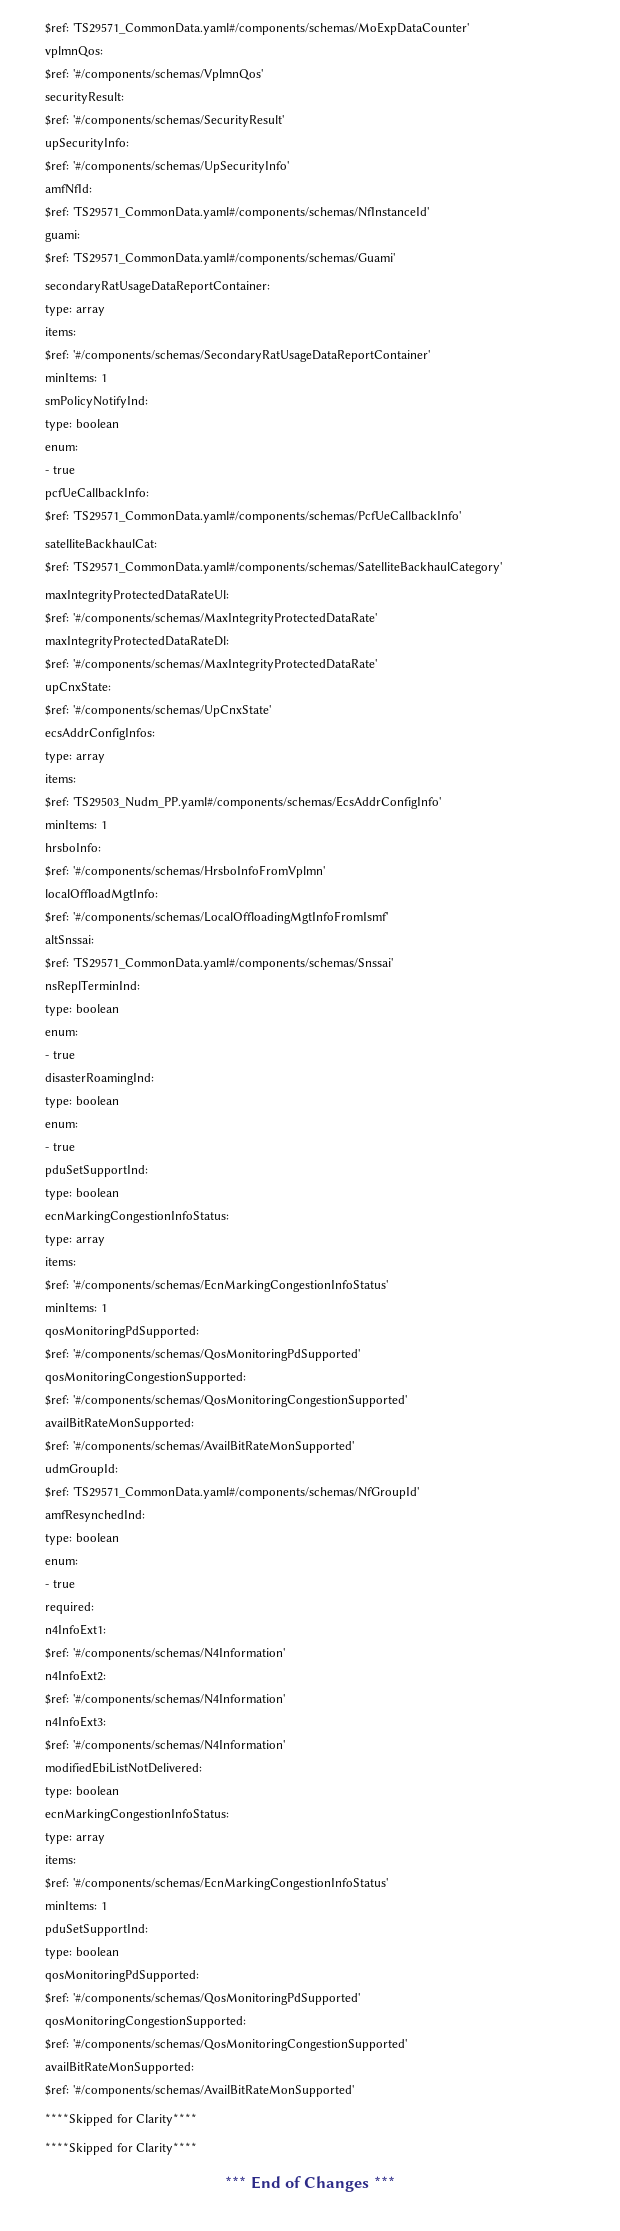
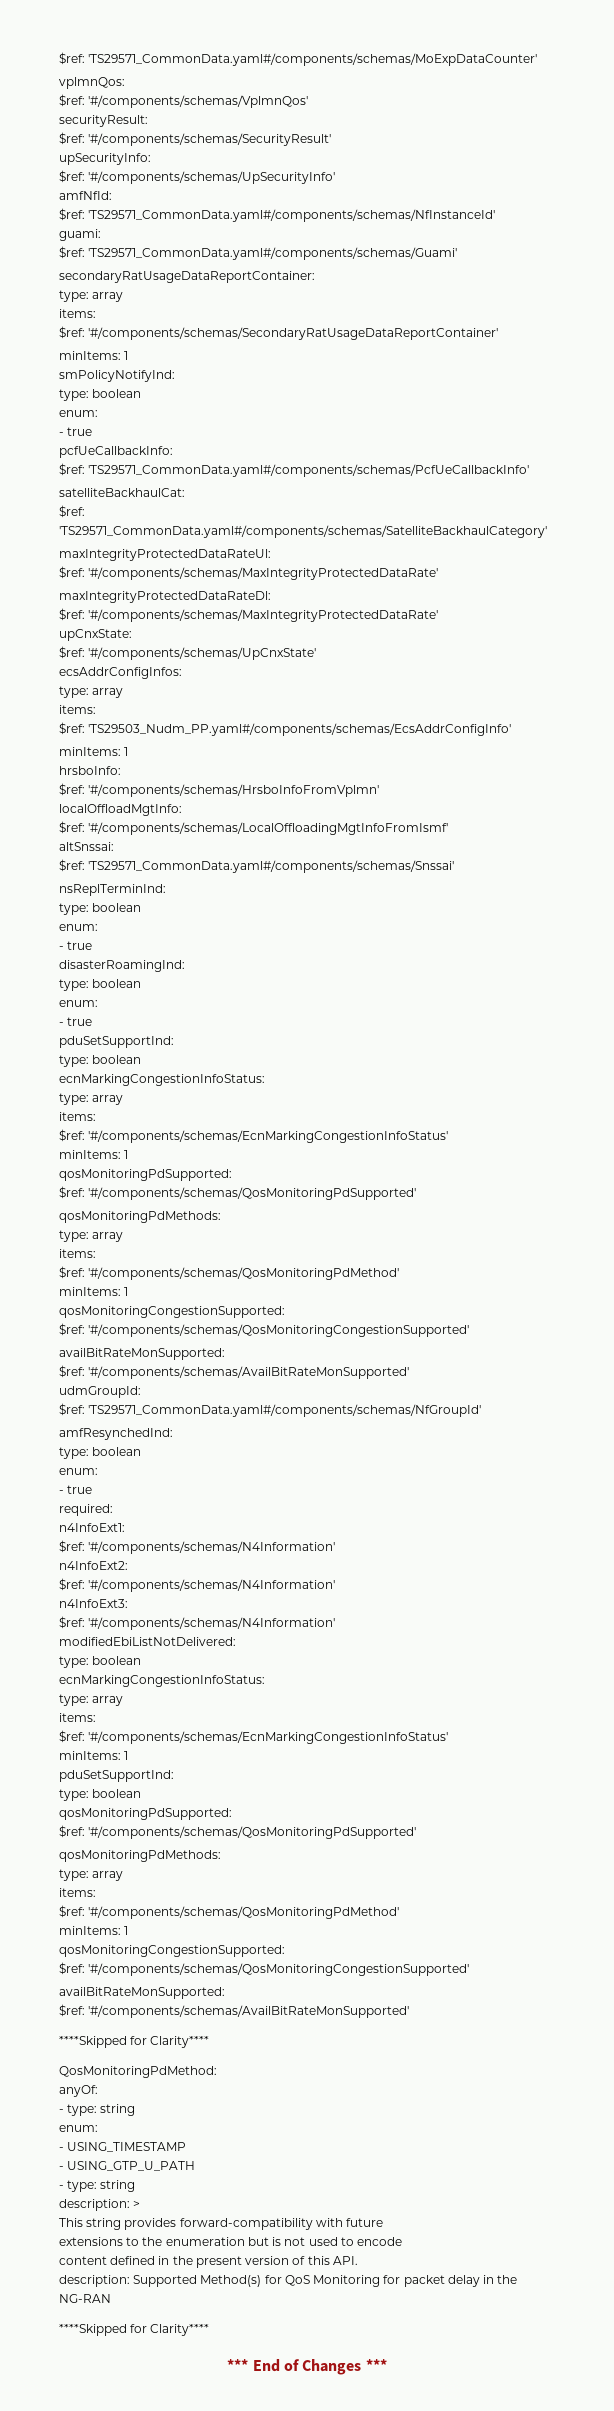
(360, 1355) none -> [59,1211,221,1223] [59,1230,124,1242] [59,1249,96,1258] [59,1266,400,1280] [59,1287,129,1296] // qosMonitoringPdMethods: // type: array // items: // $ref: '#/components/schemas/QosMonitoringPdMethod' // minItems: 1
(360, 1999) none -> [59,1850,221,1862] [59,1869,124,1881] [59,1888,96,1897] [59,1905,400,1919] [59,1926,129,1935] // qosMonitoringPdMethods: // type: array // items: // $ref: '#/components/schemas/QosMonitoringPdMethod' // minItems: 1
(198, 2119) none -> [59,2066,217,2078] [59,2085,98,2097] [59,2104,136,2116] [59,2125,98,2132] [59,2142,187,2152] [59,2161,196,2171] [59,2180,136,2192] [59,2199,141,2211] [59,2218,384,2230] [59,2237,403,2246] [59,2256,358,2268] [59,2275,518,2287] [59,2294,111,2303] // QosMonitoringPdMethod: // anyOf: // - type: string // enum: // - USING_TIMESTAMP // - USING_GTP_U_PATH // - type: string // description: > // This string provides forward-compatibility with future // extensions to the enumeration but is not used to encode // content defined in the present version of this API. // description: Supported Method(s) for QoS Monitoring for packet delay in the NG-RAN

